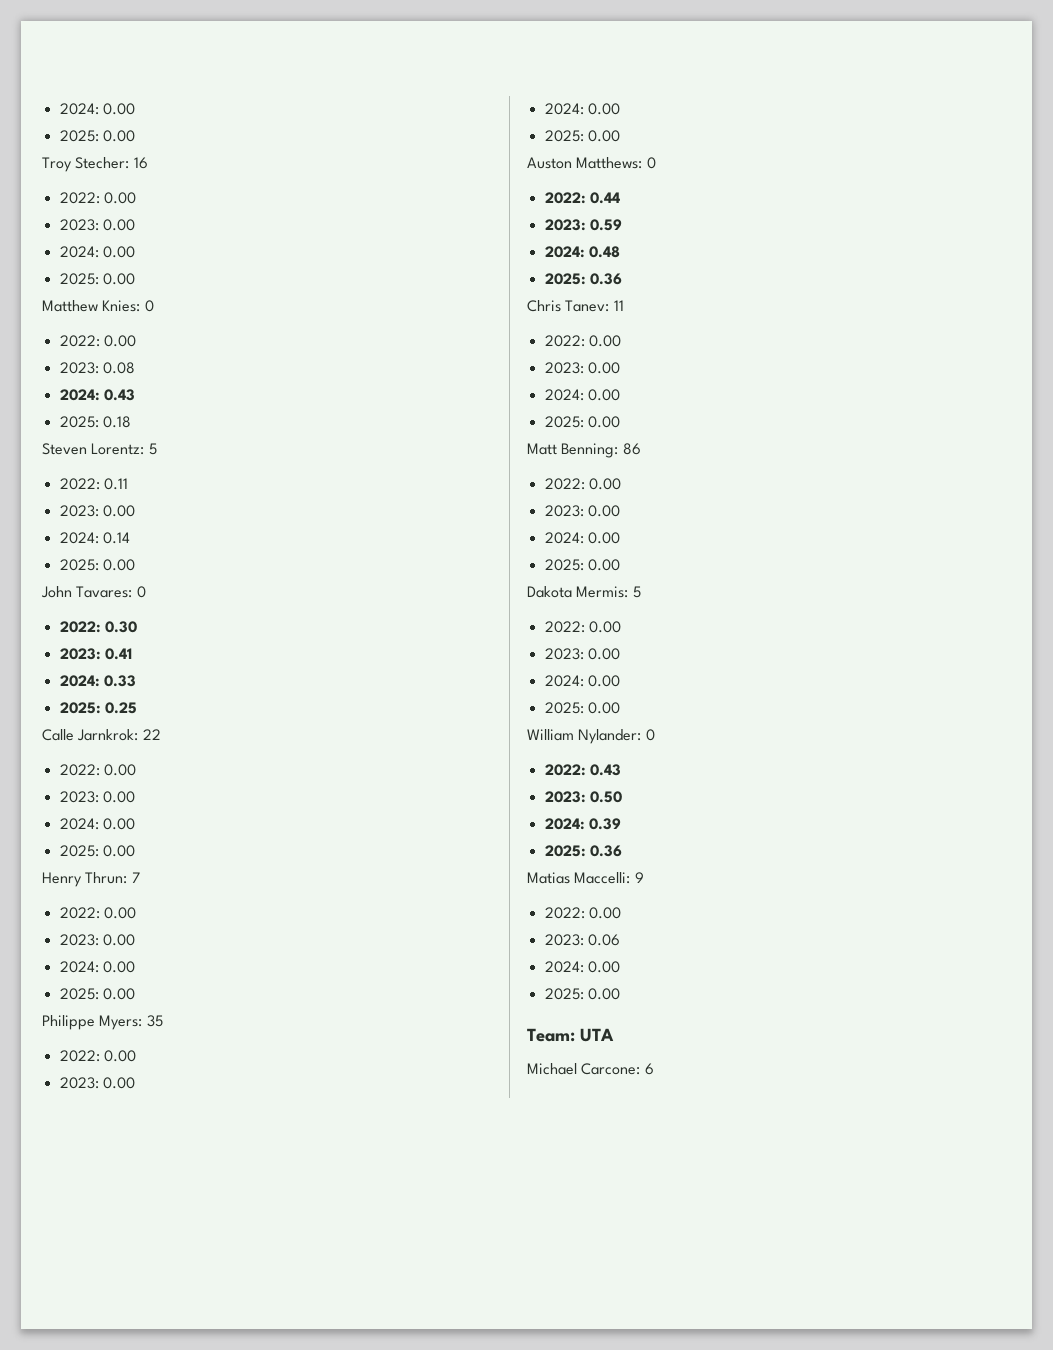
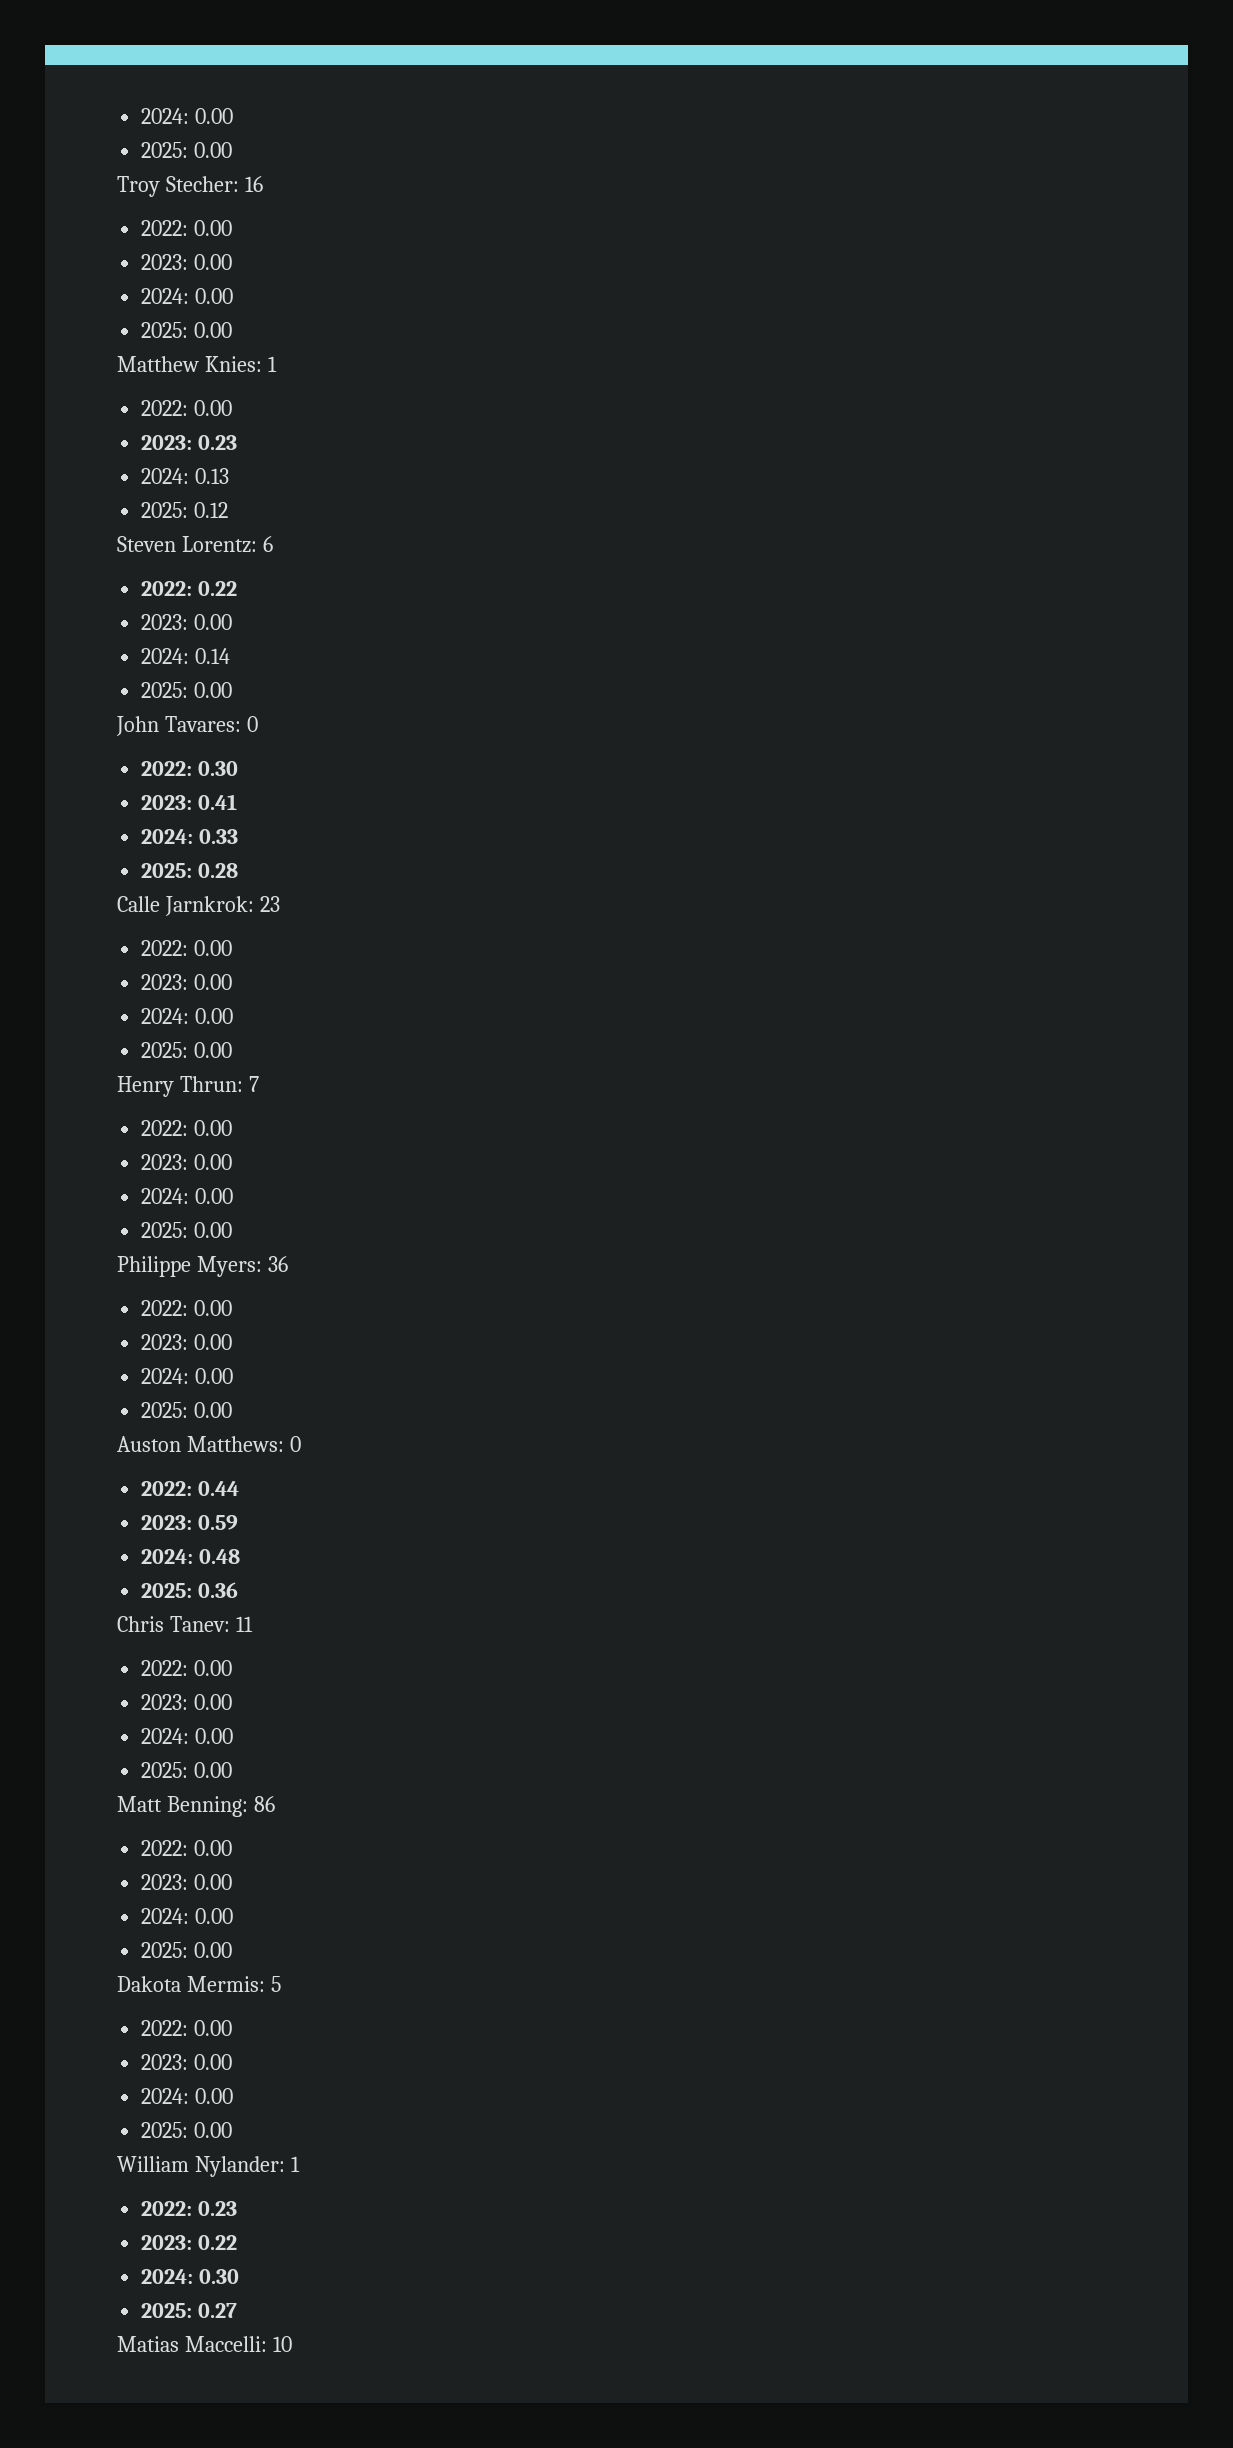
[144,300,154,312] [59,335,136,347] [59,362,135,374] [59,389,135,401] [59,416,131,428] 0 // 2022: 0.00 // 2023: 0.08 // 2024: 0.43 // 2025: 0.18 -> [267,356,277,372] [141,400,233,416] [141,435,238,450] [141,468,230,484] [141,502,229,518] 1 // 2022: 0.00 // 2023: 0.23 // 2024: 0.13 // 2025: 0.12
[148,443,157,455] [59,478,128,490] 5 // 2022: 0.11 -> [262,536,273,552] [141,581,238,596] 6 // 2022: 0.22
[104,702,137,714] 0.25 -> [198,863,239,878] 0.28
[142,729,161,740] 22 -> [259,896,280,912] 23
[146,1015,163,1027] 35 -> [267,1256,288,1272] 36
[645,729,655,741] [544,764,621,776] [544,791,622,803] [544,818,621,830] [544,845,622,857] 0 // 2022: 0.43 // 2023: 0.50 // 2024: 0.39 // 2025: 0.36 -> [290,2156,300,2172] [141,2201,238,2216] [141,2235,238,2250] [141,2269,240,2284] [141,2303,238,2318] 1 // 2022: 0.23 // 2023: 0.22 // 2024: 0.30 // 2025: 0.27
[634,872,644,883] [544,907,621,919] [544,934,620,946] [544,961,620,973] [544,988,620,1000] [527,1028,614,1042] [527,1063,654,1075] 9 // 2022: 0.00 // 2023: 0.06 // 2024: 0.00 // 2025: 0.00 // Team: UTA // Michael Carcone: 6 -> [272,2336,292,2352] 10

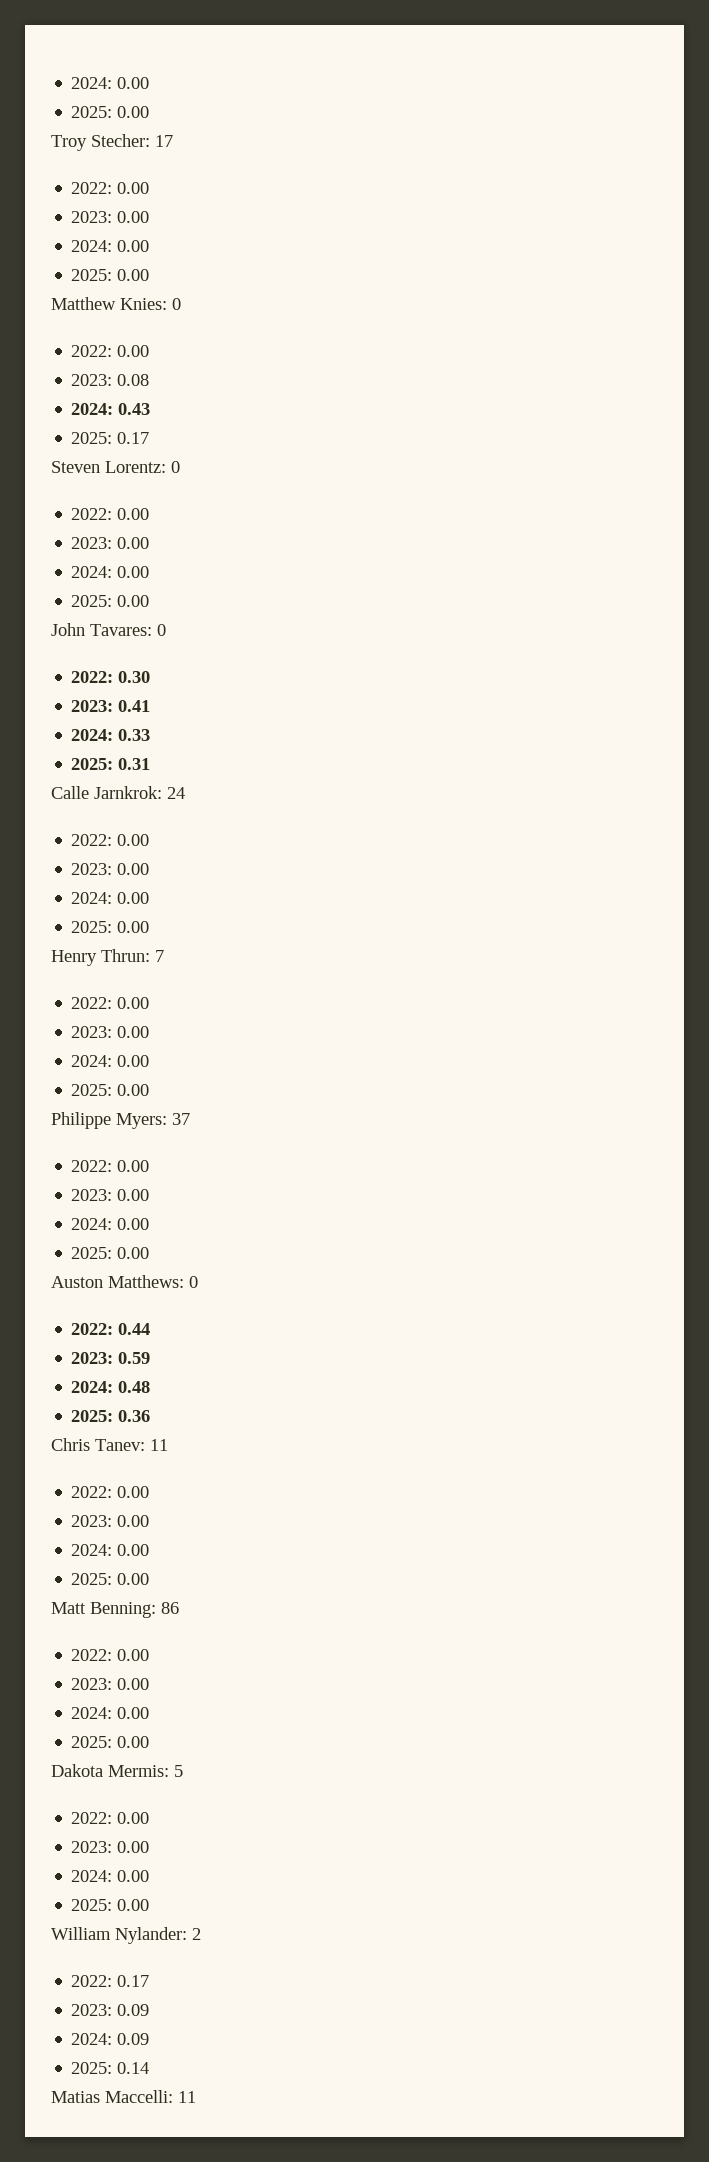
[244,176,263,192] 16 -> [155,135,173,147] 17
[267,356,277,372] [141,400,233,416] [141,435,238,450] [141,468,230,484] [141,502,229,518] 1 // 2022: 0.00 // 2023: 0.23 // 2024: 0.13 // 2025: 0.12 -> [172,298,181,310] [71,345,150,357] [71,374,150,386] [71,403,151,415] [71,432,150,444] 0 // 2022: 0.00 // 2023: 0.08 // 2024: 0.43 // 2025: 0.17
[262,536,273,552] [141,581,238,596] [141,614,233,630] [141,648,231,664] 6 // 2022: 0.22 // 2023: 0.00 // 2024: 0.14 -> [171,461,180,473] [71,508,150,520] [71,537,150,549] [71,566,150,578] 0 // 2022: 0.00 // 2023: 0.00 // 2024: 0.00
[198,863,239,878] 0.28 -> [118,758,151,770] 0.31
[259,896,280,912] 23 -> [167,787,185,799] 24
[267,1256,288,1272] 36 -> [172,1113,190,1125] 37
[290,2156,300,2172] [141,2201,238,2216] [141,2235,238,2250] [141,2269,240,2284] [141,2303,238,2318] 1 // 2022: 0.23 // 2023: 0.22 // 2024: 0.30 // 2025: 0.27 -> [192,1928,201,1940] [71,1975,150,1987] [71,2004,150,2016] [71,2033,150,2045] [71,2062,150,2074] 2 // 2022: 0.17 // 2023: 0.09 // 2024: 0.09 // 2025: 0.14
[272,2336,292,2352] 10 -> [178,2091,196,2103] 11

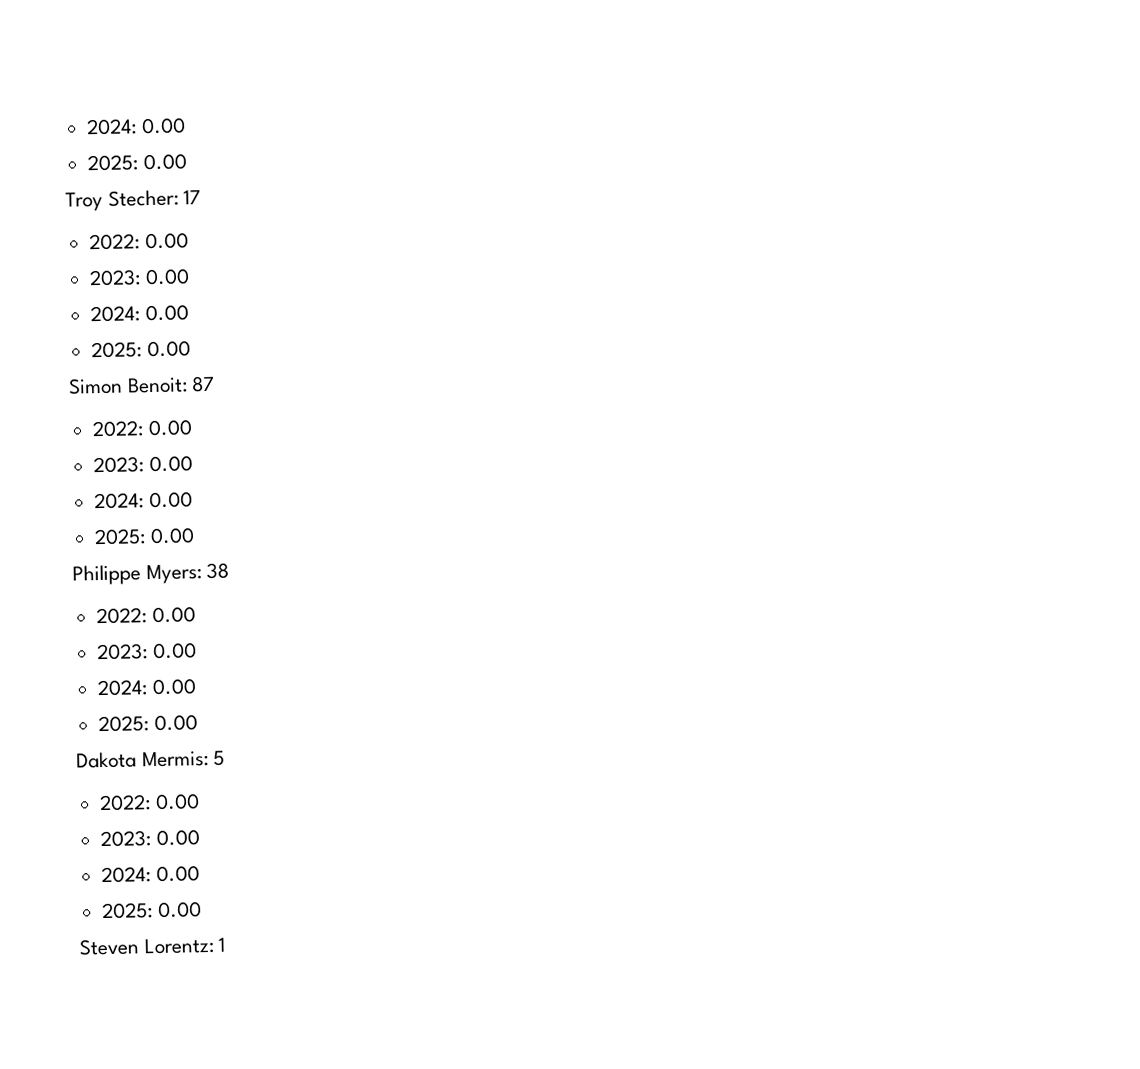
[51,297,181,310] [71,345,150,357] [71,374,150,386] [71,403,151,415] [71,432,150,444] [51,461,180,473] [71,508,150,520] [71,537,150,549] [71,566,150,578] [71,595,150,607] [51,623,166,636] [71,671,151,683] [71,700,151,712] [71,729,151,741] [71,758,151,770] [51,786,185,799] [71,834,150,846] [71,863,150,875] [71,892,150,904] [71,921,150,933] [51,949,164,966] Matthew Knies: 0 // 2022: 0.00 // 2023: 0.08 // 2024: 0.43 // 2025: 0.17 // Steven Lorentz: 0 // 2022: 0.00 // 2023: 0.00 // 2024: 0.00 // 2025: 0.00 // John Tavares: 0 // 2022: 0.30 // 2023: 0.41 // 2024: 0.33 // 2025: 0.31 // Calle Jarnkrok: 24 // 2022: 0.00 // 2023: 0.00 // 2024: 0.00 // 2025: 0.00 // Henry Thrun: 7 -> [68,375,216,395] Simon Benoit: 87
[172,1113,190,1125] [71,1160,150,1172] [71,1189,150,1201] [71,1218,150,1230] [71,1247,150,1259] [51,1275,198,1288] [71,1323,151,1335] [71,1352,151,1364] [71,1381,151,1393] [71,1410,151,1422] [51,1438,168,1451] [71,1486,150,1498] [71,1515,150,1527] [71,1544,150,1556] [71,1573,150,1585] [51,1602,179,1618] 37 // 2022: 0.00 // 2023: 0.00 // 2024: 0.00 // 2025: 0.00 // Auston Matthews: 0 // 2022: 0.44 // 2023: 0.59 // 2024: 0.48 // 2025: 0.36 // Chris Tanev: 11 // 2022: 0.00 // 2023: 0.00 // 2024: 0.00 // 2025: 0.00 // Matt Benning: 86 -> [206,562,230,579] 38
[51,1927,201,1944] [71,1975,150,1987] [71,2004,150,2016] [71,2033,150,2045] [71,2062,150,2074] [51,2090,196,2103] William Nylander: 2 // 2022: 0.17 // 2023: 0.09 // 2024: 0.09 // 2025: 0.14 // Matias Maccelli: 11 -> [79,937,226,956] Steven Lorentz: 1

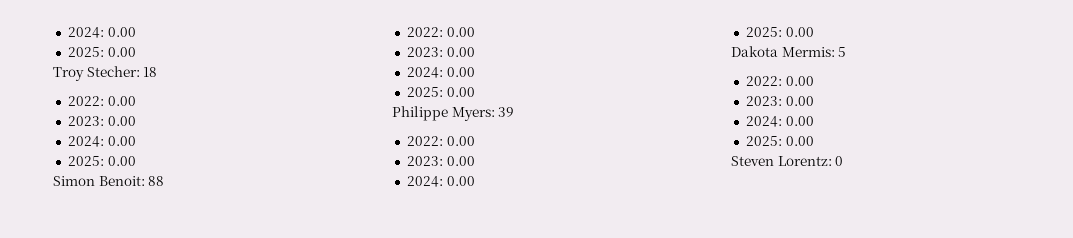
[183,190,202,205] 17 -> [143,67,158,77] 18
[191,375,216,393] 87 -> [148,176,165,186] 88
[206,562,230,579] 38 -> [498,107,515,117] 39
[218,937,226,952] 1 -> [835,156,844,166] 0

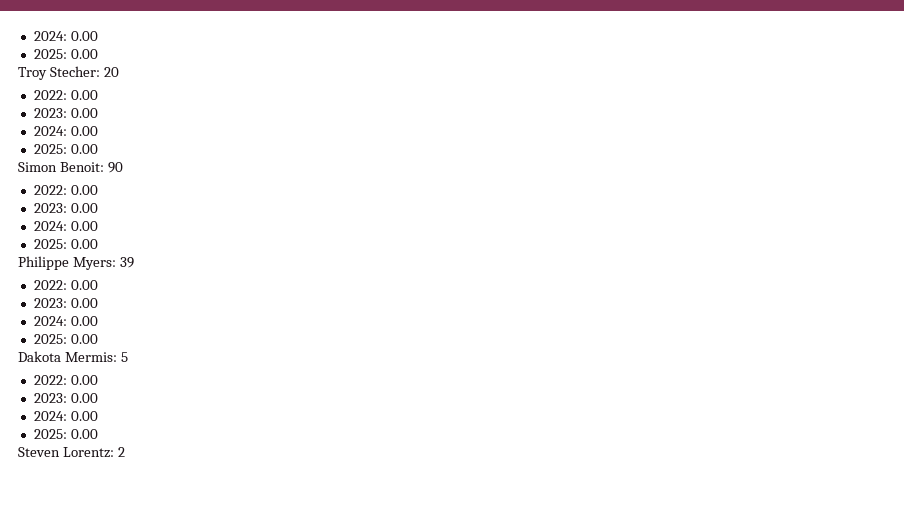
[143,67,158,77] 18 -> [103,67,119,77] 20
[148,176,165,186] 88 -> [107,162,123,173] 90
[835,156,844,166] 0 -> [117,447,125,457] 2

